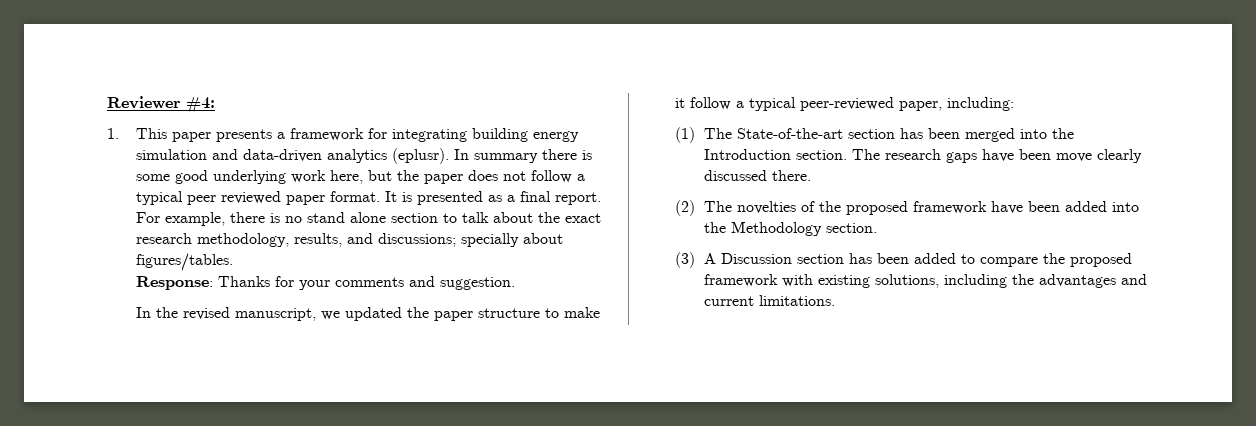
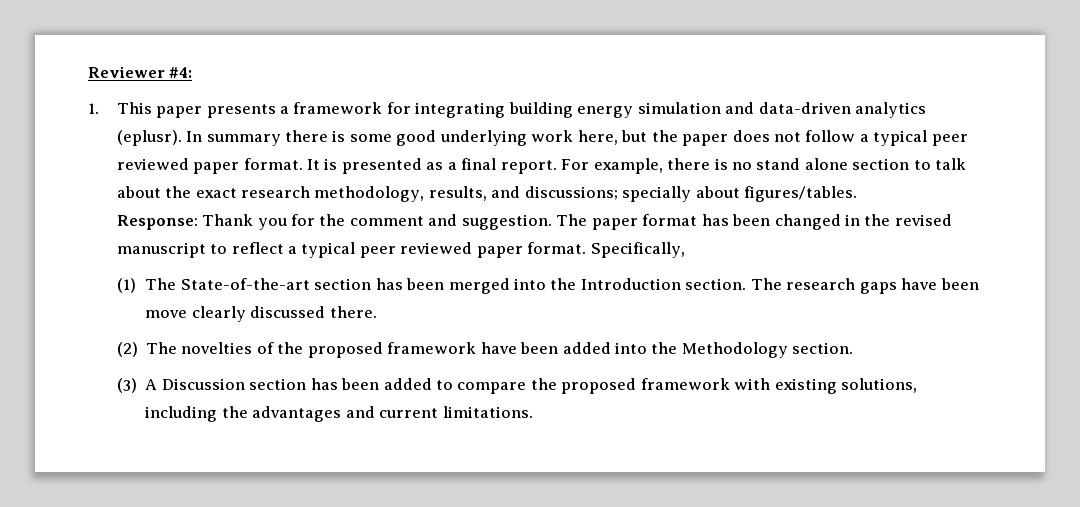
[217,276,515,290] [135,307,600,321] [674,97,1014,111] Thanks for your comments and suggestion. // In the revised manuscript, we updated the paper structure to make it follow a typical peer-reviewed paper, including: -> [202,214,952,230] [116,242,685,258] Thank you for the comment and suggestion. The paper format has been changed in the revised manuscript to reflect a typical peer reviewed paper format. Specifically,

